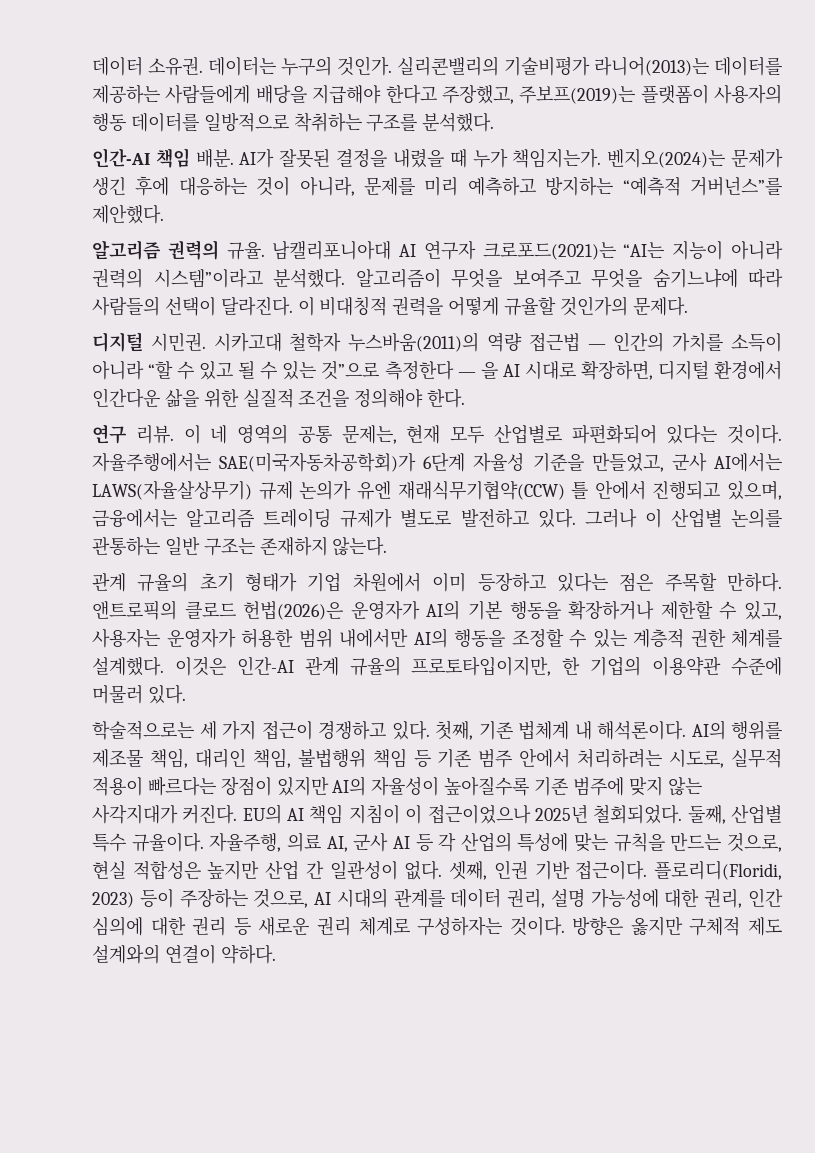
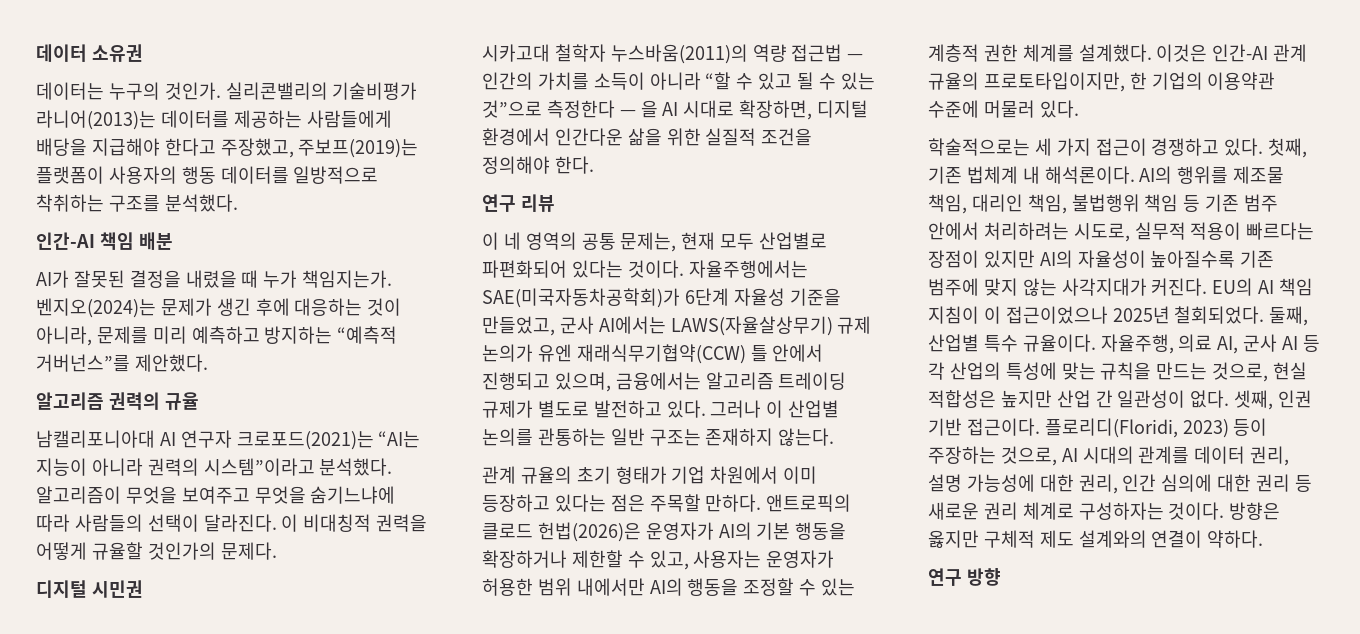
[92,56,203,76] 데이터 소유권. -> [36,44,143,62] 데이터 소유권 //
[195,149,234,168] 배분. -> [138,232,173,250] 배분 //
[226,242,265,260] 규율. -> [164,392,199,410] 규율 //
[150,333,206,351] 시민권. -> [91,580,143,598] 시민권 //
[135,425,174,444] 리뷰. -> [520,194,555,212] 리뷰 //
(276, 954) none -> [928,568,1001,586] // 연구 방향

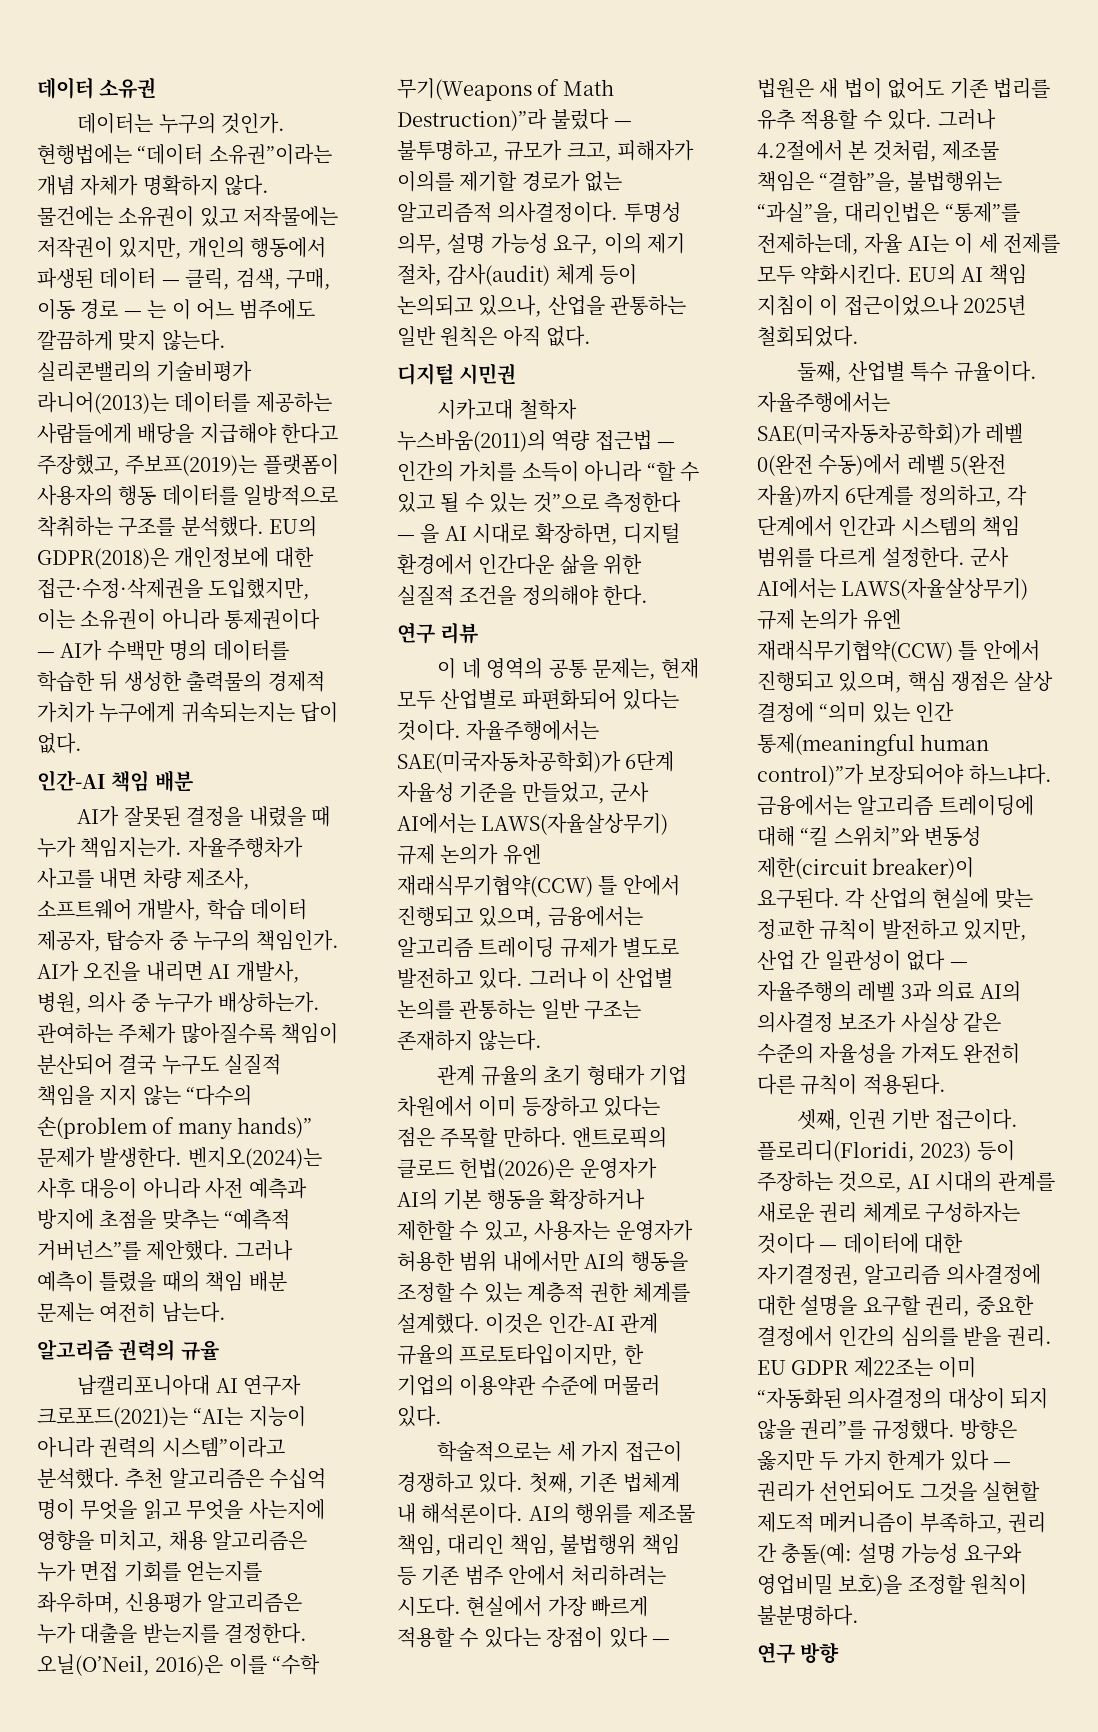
(221, 91) none -> [37,144,332,165] [37,175,270,196] [37,206,339,227] [37,237,327,259] [37,268,331,290] [37,299,316,320] [37,330,226,351] 현행법에는 “데이터 소유권”이라는 개념 자체가 명확하지 않다. 물건에는 소유권이 있고 저작물에는 저작권이 있지만, 개인의 행동에서 파생된 데이터 — 클릭, 검색, 구매, 이동 경로 — 는 이 어느 범주에도 깔끔하게 맞지 않는다.
(238, 203) none -> [269,516,318,537] [37,547,314,569] [37,578,311,600] [37,609,321,630] [37,640,289,661] [37,671,325,692] [37,702,339,723] [37,733,82,754] EU의 GDPR(2018)은 개인정보에 대한 접근·수정·삭제권을 도입했지만, 이는 소유권이 아니라 통제권이다 — AI가 수백만 명의 데이터를 학습한 뒤 생성한 출력물의 경제적 가치가 누구에게 귀속되는지는 답이 없다.
[36,298,402,318] [36,326,398,346] [36,354,208,372] 벤지오(2024)는 문제가 생긴 후에 대응하는 것이 아니라, 문제를 미리 예측하고 방지하는 “예측적 거버넌스”를 제안했다. -> [187,837,303,858] [37,868,251,890] [37,899,308,921] [37,930,339,952] [37,961,300,983] [37,992,320,1014] [37,1023,339,1044] [37,1054,282,1075] [37,1085,253,1106] [37,1116,313,1139] [37,1147,322,1169] [37,1178,307,1199] [37,1209,291,1230] [37,1240,293,1261] [37,1271,287,1292] [37,1302,226,1323] 자율주행차가 사고를 내면 차량 제조사, 소프트웨어 개발사, 학습 데이터 제공자, 탑승자 중 누구의 책임인가. AI가 오진을 내리면 AI 개발사, 병원, 의사 중 누구가 배상하는가. 관여하는 주체가 많아질수록 책임이 분산되어 결국 누구도 실질적 책임을 지지 않는 “다수의 손(problem of many hands)” 문제가 발생한다. 벤지오(2024)는 사후 대응이 아니라 사전 예측과 방지에 초점을 맞추는 “예측적 거버넌스”를 제안했다. 그러나 예측이 틀렸을 때의 책임 배분 문제는 여전히 남는다.
[36,486,396,504] [36,514,428,532] [36,542,277,560] 알고리즘이 무엇을 보여주고 무엇을 숨기느냐에 따라 사람들의 선택이 달라진다. 이 비대칭적 권력을 어떻게 규율할 것인가의 문제다. -> [125,1468,327,1489] [37,1499,325,1520] [37,1530,308,1552] [37,1561,263,1582] [37,1592,302,1614] [37,1623,308,1644] [37,1654,321,1676] [397,78,614,101] [397,109,632,131] [397,140,695,162] [397,171,623,192] [397,202,681,223] [397,233,685,255] [397,264,638,286] [397,295,687,317] [397,326,592,347] 추천 알고리즘은 수십억 명이 무엇을 읽고 무엇을 사는지에 영향을 미치고, 채용 알고리즘은 누가 면접 기회를 얻는지를 좌우하며, 신용평가 알고리즘은 누가 대출을 받는지를 결정한다. 오닐(O’Neil, 2016)은 이를 “수학 무기(Weapons of Math Destruction)”라 불렀다 — 불투명하고, 규모가 크고, 피해자가 이의를 제기할 경로가 없는 알고리즘적 의사결정이다. 투명성 의무, 설명 가능성 요구, 이의 제기 절차, 감사(audit) 체계 등이 논의되고 있으나, 산업을 관통하는 일반 원칙은 아직 없다.
[1073,222,1315,242] [928,250,1275,268] [928,278,1208,296] 시도로, 실무적 적용이 빠르다는 장점이 있지만 AI의 자율성이 높아질수록 기존 범주에 맞지 않는 사각지대가 커진다. -> [397,1596,649,1617] [397,1627,670,1648] [757,78,1050,99] [757,109,996,130] [757,140,1000,162] [757,171,1002,193] [757,202,1020,224] [757,233,1060,255] [757,264,903,285] 시도다. 현실에서 가장 빠르게 적용할 수 있다는 장점이 있다 — 법원은 새 법이 없어도 기존 법리를 유추 적용할 수 있다. 그러나 4.2절에서 본 것처럼, 제조물 책임은 “결함”을, 불법행위는 “과실”을, 대리인법은 “통제”를 전제하는데, 자율 AI는 이 세 전제를 모두 약화시킨다.
(1265, 315) none -> (859, 336) //
[1100,334,1320,354] [928,362,1308,382] [928,390,1230,408] 자율주행, 의료 AI, 군사 AI 등 각 산업의 특성에 맞는 규칙을 만드는 것으로, 현실 적합성은 높지만 산업 간 일관성이 없다. -> [757,392,890,413] [757,423,1024,445] [757,454,1007,476] [757,485,1028,507] [757,516,1021,537] [757,547,1010,568] [757,578,1029,600] [757,609,901,630] [757,640,1040,662] [757,671,1053,693] [757,702,955,723] [757,733,990,756] [757,764,1052,786] [757,795,1034,816] [757,826,982,847] [757,857,975,879] [757,888,1033,909] [757,919,1028,941] [757,950,968,971] [757,981,1021,1002] [757,1012,1002,1033] [757,1043,1021,1064] [757,1074,946,1095] 자율주행에서는 SAE(미국자동차공학회)가 레벨 0(완전 수동)에서 레벨 5(완전 자율)까지 6단계를 정의하고, 각 단계에서 인간과 시스템의 책임 범위를 다르게 설정한다. 군사 AI에서는 LAWS(자율살상무기) 규제 논의가 유엔 재래식무기협약(CCW) 틀 안에서 진행되고 있으며, 핵심 쟁점은 살상 결정에 “의미 있는 인간 통제(meaningful human control)”가 보장되어야 하느냐다. 금융에서는 알고리즘 트레이딩에 대해 “킬 스위치”와 변동성 제한(circuit breaker)이 요구된다. 각 산업의 현실에 맞는 정교한 규칙이 발전하고 있지만, 산업 간 일관성이 없다 — 자율주행의 레벨 3과 의료 AI의 의사결정 보조가 사실상 같은 수준의 자율성을 가져도 완전히 다른 규칙이 적용된다. //
[1194,446,1290,466] [928,474,1312,494] [928,502,1281,520] [928,530,1264,548] 데이터 권리, 설명 가능성에 대한 권리, 인간 심의에 대한 권리 등 새로운 권리 체계로 구성하자는 것이다. 방향은 옳지만 구체적 제도 설계와의 연결이 약하다. -> [757,1202,1021,1223] [757,1233,964,1254] [757,1264,1041,1286] [757,1295,1034,1317] [757,1326,1052,1347] [757,1357,977,1378] [757,1388,1049,1409] [757,1419,1018,1440] [757,1450,1011,1471] [757,1481,1041,1502] [757,1512,1047,1534] [757,1543,1022,1565] [757,1574,1028,1596] [757,1605,859,1626] 새로운 권리 체계로 구성하자는 것이다 — 데이터에 대한 자기결정권, 알고리즘 의사결정에 대한 설명을 요구할 권리, 중요한 결정에서 인간의 심의를 받을 권리. EU GDPR 제22조는 이미 “자동화된 의사결정의 대상이 되지 않을 권리”를 규정했다. 방향은 옳지만 두 가지 한계가 있다 — 권리가 선언되어도 그것을 실현할 제도적 메커니즘이 부족하고, 권리 간 충돌(예: 설명 가능성 요구와 영업비밀 보호)을 조정할 원칙이 불분명하다.

